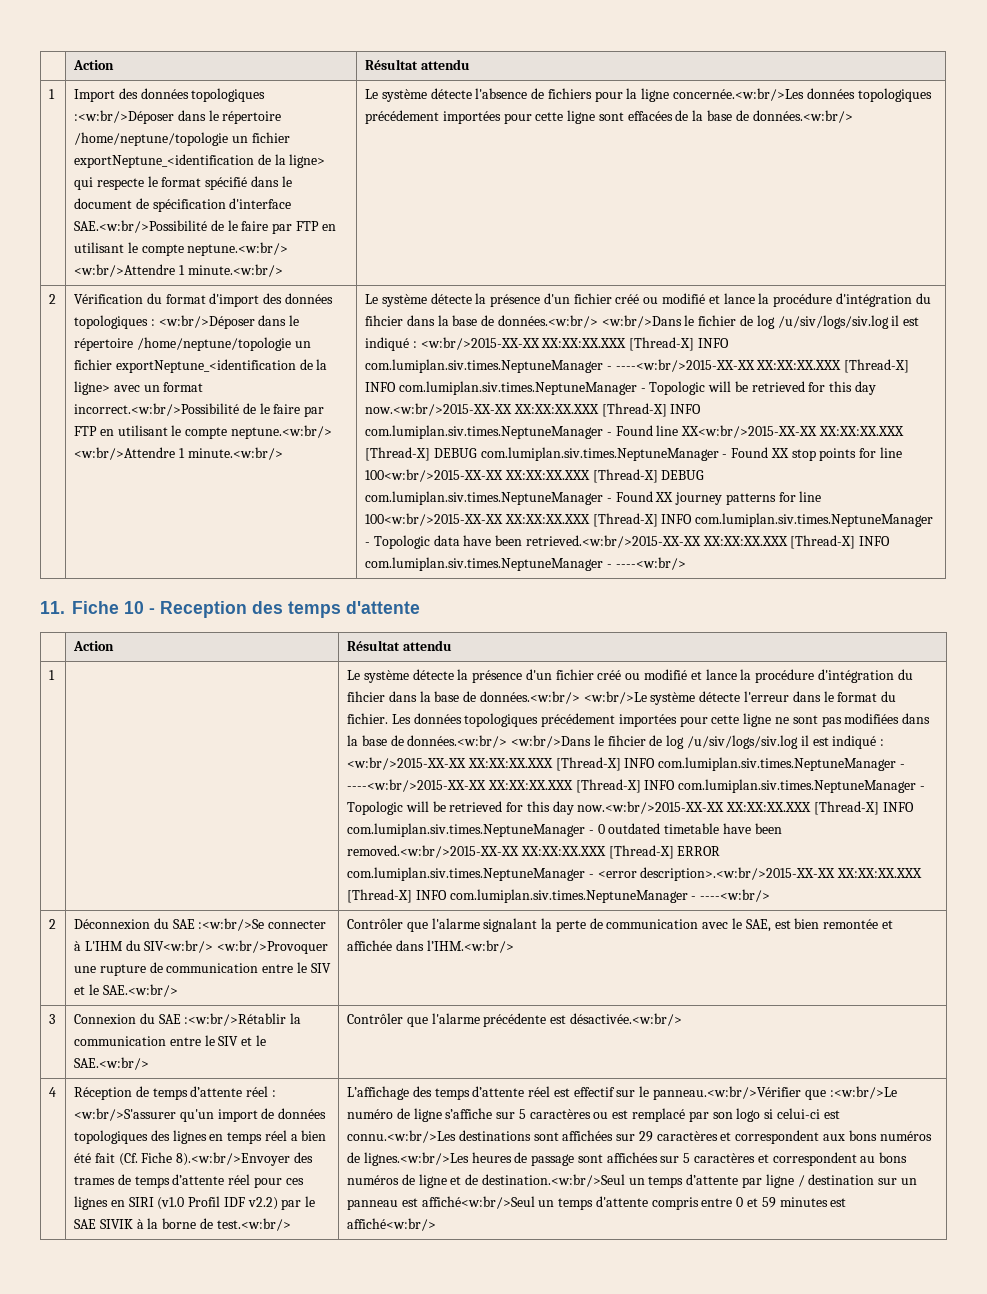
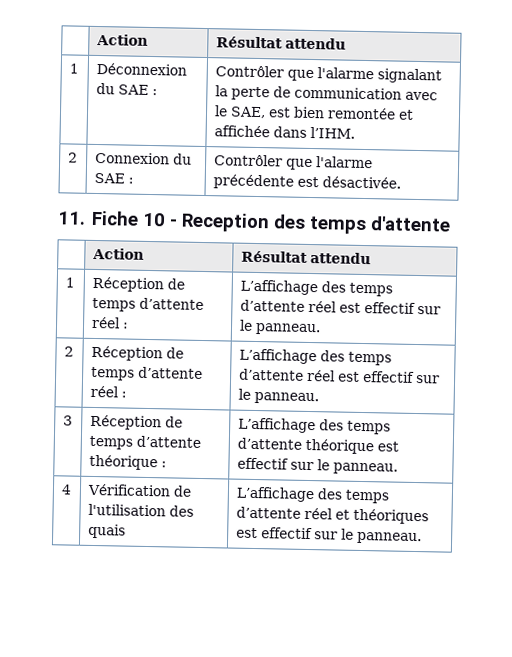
[72,60,114,70] [364,59,470,70] [48,89,55,99] [73,88,266,102] [73,110,282,124] [73,132,290,146] [73,154,326,168] [73,176,292,190] [73,198,292,212] [73,220,336,234] [73,242,289,256] [73,264,283,277] [364,88,932,102] [364,110,853,124] [48,294,56,304] [73,293,333,307] [73,315,300,329] [73,337,311,351] [73,359,328,373] [73,381,204,395] [73,403,325,417] [73,425,332,439] [73,447,283,460] [364,293,931,307] [364,315,920,329] [364,337,729,351] [364,359,910,373] [364,381,877,395] [364,403,702,417] [364,425,904,439] [364,447,903,461] [364,469,705,483] [364,491,822,505] [364,513,934,527] [364,535,891,549] [364,557,686,571] | Action | Résultat attendu // 1 | Import des données topologiques :<w:br/>Déposer dans le répertoire /home/neptune/topologie un fichier exportNeptune_<identification de la ligne> qui respecte le format spécifié dans le document de spécification d'interface SAE.<w:br/>Possibilité de le faire par FTP en utilisant le compte neptune.<w:br/> <w:br/>Attendre 1 minute.<w:br/> | Le système détecte l'absence de fichiers pour la ligne concernée.<w:br/>Les données topologiques précédement importées pour cette ligne sont effacées de la base de données.<w:br/> // 2 | Vérification du format d'import des données topologiques : <w:br/>Déposer dans le répertoire /home/neptune/topologie un fichier exportNeptune_<identification de la ligne> avec un format incorrect.<w:br/>Possibilité de le faire par FTP en utilisant le compte neptune.<w:br/> <w:br/>Attendre 1 minute.<w:br/> | Le système détecte la présence d'un fichier créé ou modifié et lance la procédure d'intégration du fihcier dans la base de données.<w:br/> <w:br/>Dans le fichier de log /u/siv/logs/siv.log il est indiqué : <w:br/>2015-XX-XX XX:XX:XX.XXX [Thread-X] INFO com.lumiplan.siv.times.NeptuneManager - ----<w:br/>2015-XX-XX XX:XX:XX.XXX [Thread-X] INFO com.lumiplan.siv.times.NeptuneManager - Topologic will be retrieved for this day now.<w:br/>2015-XX-XX XX:XX:XX.XXX [Thread-X] INFO com.lumiplan.siv.times.NeptuneManager - Found line XX<w:br/>2015-XX-XX XX:XX:XX.XXX [Thread-X] DEBUG com.lumiplan.siv.times.NeptuneManager - Found XX stop points for line 100<w:br/>2015-XX-XX XX:XX:XX.XXX [Thread-X] DEBUG com.lumiplan.siv.times.NeptuneManager - Found XX journey patterns for line 100<w:br/>2015-XX-XX XX:XX:XX.XXX [Thread-X] INFO com.lumiplan.siv.times.NeptuneManager - Topologic data have been retrieved.<w:br/>2015-XX-XX XX:XX:XX.XXX [Thread-X] INFO com.lumiplan.siv.times.NeptuneManager - ----<w:br/> -> [95,33,148,46] [215,36,346,50] [68,63,79,74] [95,62,187,76] [95,82,158,96] [214,65,442,84] [214,85,438,101] [213,105,414,120] [213,125,355,139] [67,152,78,163] [94,151,192,165] [93,172,134,184] [213,154,373,171] [212,174,401,190] | Action | Résultat attendu // 1 | Déconnexion du SAE : | Contrôler que l'alarme signalant la perte de communication avec le SAE, est bien remontée et affichée dans l’IHM. // 2 | Connexion du SAE : | Contrôler que l'alarme précédente est désactivée.
[346,669,913,683] [346,691,897,705] [346,713,931,727] [346,735,885,749] [346,757,905,771] [346,779,925,793] [346,801,914,815] [346,823,782,837] [346,845,721,859] [346,867,923,881] [346,889,771,903] [48,919,56,929] [73,918,327,931] [73,940,329,954] [73,962,331,976] [73,984,178,997] [346,918,893,932] [346,940,514,953] [48,1014,55,1024] [73,1013,302,1026] [73,1035,266,1046] [73,1057,149,1070] [346,1013,682,1027] [48,1087,56,1097] [73,1086,276,1100] [73,1108,327,1122] [73,1130,327,1144] [73,1152,313,1166] [73,1174,304,1188] [73,1196,316,1210] [73,1218,291,1231] [346,1086,897,1100] [346,1108,840,1122] [346,1130,932,1144] [346,1152,908,1166] [346,1174,917,1188] [346,1196,847,1210] [346,1218,436,1231] | Le système détecte la présence d'un fichier créé ou modifié et lance la procédure d'intégration du fihcier dans la base de données.<w:br/> <w:br/>Le système détecte l'erreur dans le format du fichier. Les données topologiques précédement importées pour cette ligne ne sont pas modifiées dans la base de données.<w:br/> <w:br/>Dans le fihcier de log /u/siv/logs/siv.log il est indiqué : <w:br/>2015-XX-XX XX:XX:XX.XXX [Thread-X] INFO com.lumiplan.siv.times.NeptuneManager - ----<w:br/>2015-XX-XX XX:XX:XX.XXX [Thread-X] INFO com.lumiplan.siv.times.NeptuneManager - Topologic will be retrieved for this day now.<w:br/>2015-XX-XX XX:XX:XX.XXX [Thread-X] INFO com.lumiplan.siv.times.NeptuneManager - 0 outdated timetable have been removed.<w:br/>2015-XX-XX XX:XX:XX.XXX [Thread-X] ERROR com.lumiplan.siv.times.NeptuneManager - <error description>.<w:br/>2015-XX-XX XX:XX:XX.XXX [Thread-X] INFO com.lumiplan.siv.times.NeptuneManager - ----<w:br/> // 2 | Déconnexion du SAE :<w:br/>Se connecter à L'IHM du SIV<w:br/> <w:br/>Provoquer une rupture de communication entre le SIV et le SAE.<w:br/> | Contrôler que l'alarme signalant la perte de communication avec le SAE, est bien remontée et affichée dans l’IHM.<w:br/> // 3 | Connexion du SAE :<w:br/>Rétablir la communication entre le SIV et le SAE.<w:br/> | Contrôler que l'alarme précédente est désactivée.<w:br/> // 4 | Réception de temps d’attente réel : <w:br/>S'assurer qu'un import de données topologiques des lignes en temps réel a bien été fait (Cf. Fiche 8).<w:br/>Envoyer des trames de temps d’attente réel pour ces lignes en SIRI (v1.0 Profil IDF v2.2) par le SAE SIVIK à la borne de test.<w:br/> | L’affichage des temps d’attente réel est effectif sur le panneau.<w:br/>Vérifier que :<w:br/>Le numéro de ligne s’affiche sur 5 caractères ou est remplacé par son logo si celui-ci est connu.<w:br/>Les destinations sont affichées sur 29 caractères et correspondent aux bons numéros de lignes.<w:br/>Les heures de passage sont affichées sur 5 caractères et correspondent au bons numéros de ligne et de destination.<w:br/>Seul un temps d’attente par ligne / destination sur un panneau est affiché<w:br/>Seul un temps d'attente compris entre 0 et 59 minutes est affiché<w:br/> -> [91,276,185,293] [91,297,204,312] [90,316,129,329] [239,279,393,297] [239,299,441,315] [238,319,321,336] [63,346,74,357] [90,345,184,362] [90,366,203,381] [89,385,127,398] [238,348,392,366] [238,368,440,384] [237,388,319,405] [62,415,73,426] [89,414,183,431] [88,435,201,450] [88,454,167,471] [237,417,391,435] [236,437,399,455] [236,457,398,475] [60,484,72,495] [86,483,192,497] [87,503,194,517] [87,523,126,539] [235,486,389,504] [235,506,429,525] [235,527,422,545] Réception de temps d’attente réel : | L’affichage des temps d’attente réel est effectif sur le panneau. // 2 | Réception de temps d’attente réel : | L’affichage des temps d’attente réel est effectif sur le panneau. // 3 | Réception de temps d’attente théorique : | L’affichage des temps d’attente théorique est effectif sur le panneau. // 4 | Vérification de l'utilisation des quais | L’affichage des temps d’attente réel et théoriques est effectif sur le panneau.

